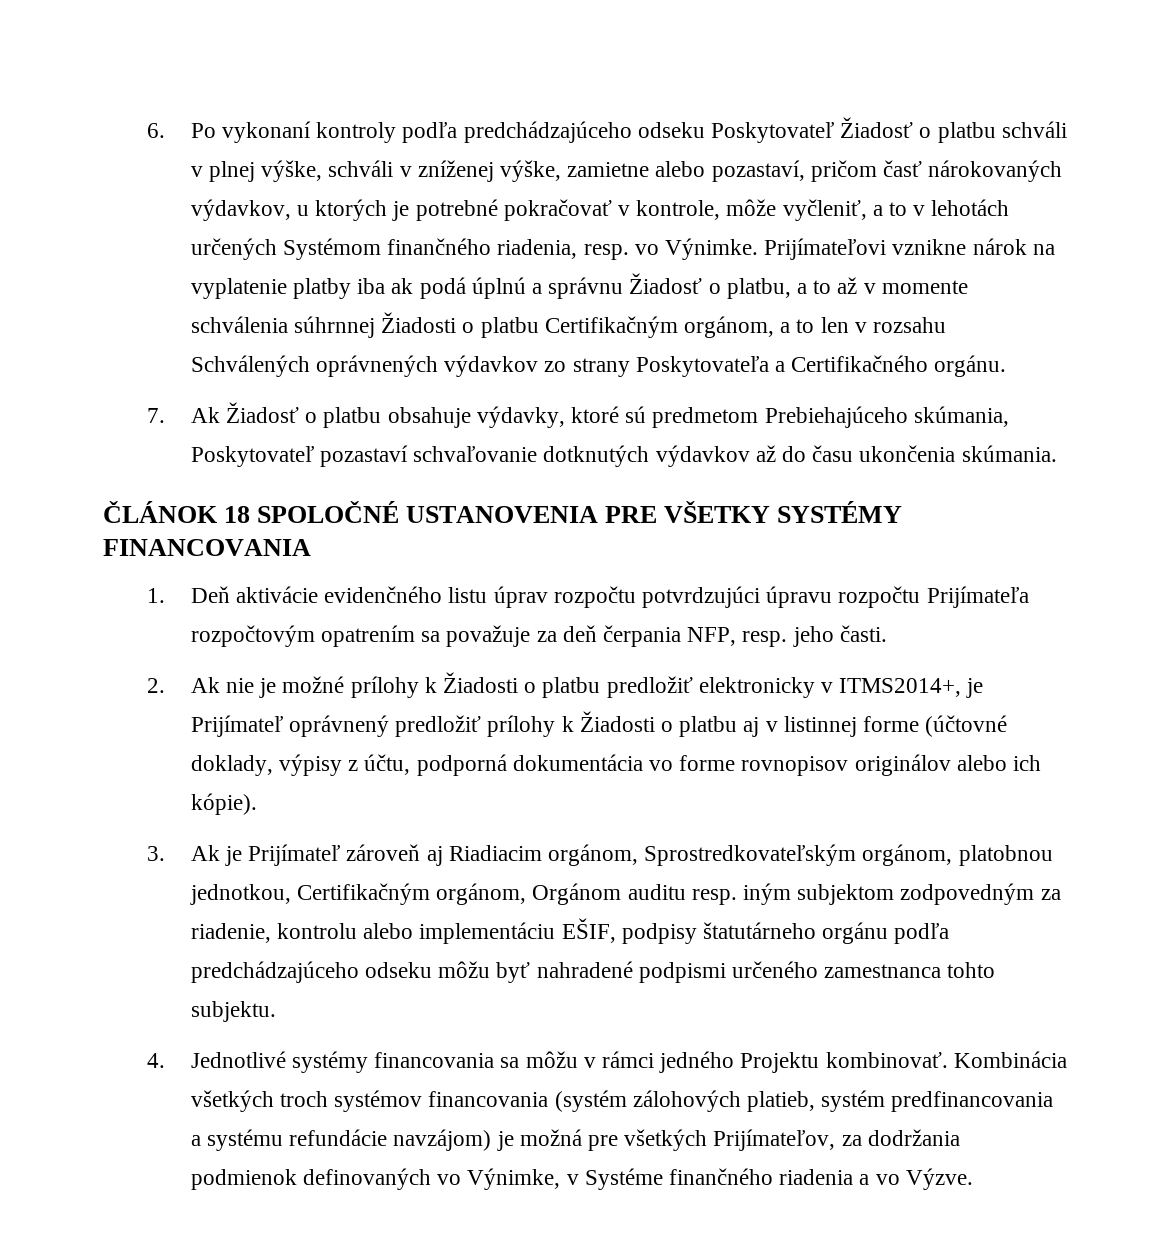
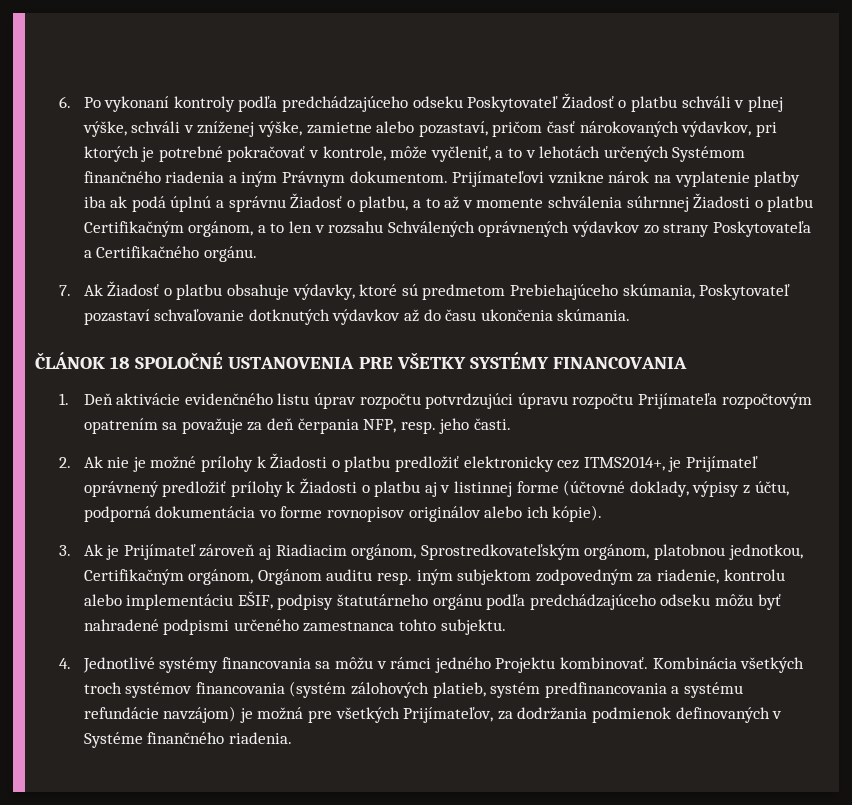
[296,205,309,216] u -> [755,122,777,137] pri
[497,238,758,260] riadenia, resp. vo Výnimke. -> [165,171,448,187] riadenia a iným Právnym dokumentom.
[821,682,834,693] v -> [557,460,580,469] cez
[437,1168,561,1190] vo Výnimke, -> (770, 715) none
[779,1168,973,1190] riadenia a vo Výzve. -> [228,732,292,744] riadenia.

